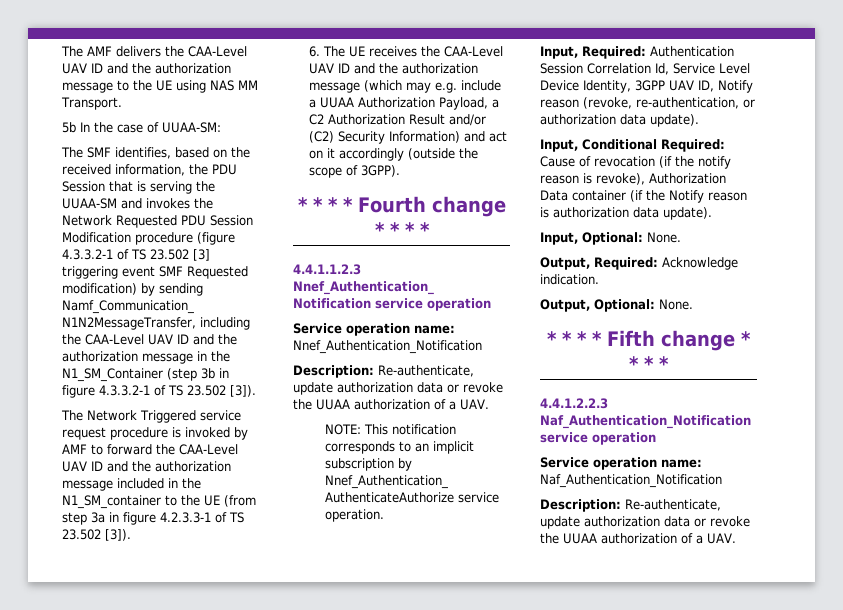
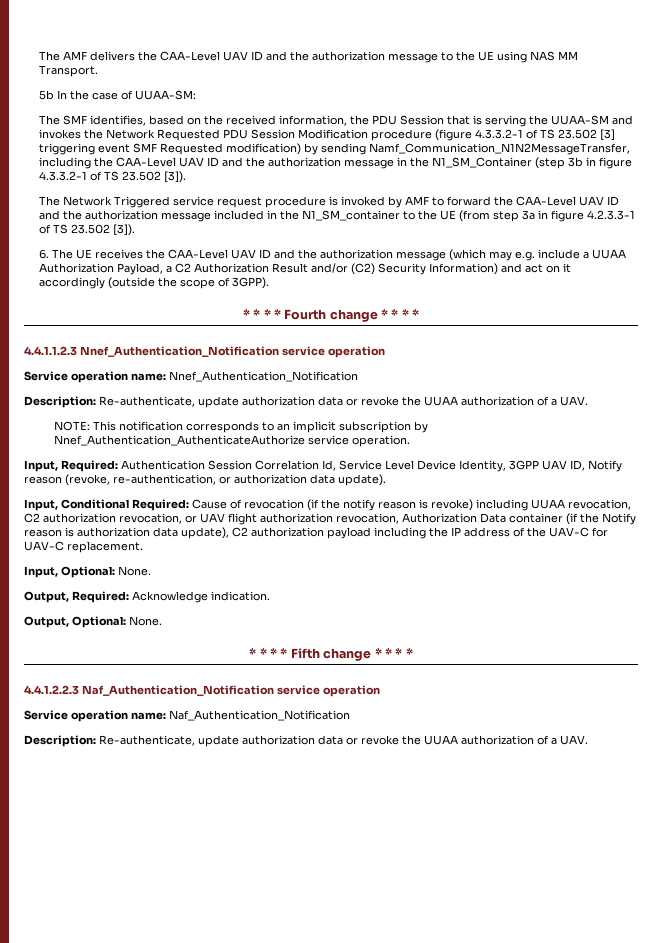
[596,173,645,185] revoke), -> [431,499,631,511] [24,513,399,525] revoke) including UUAA revocation, C2 authorization revocation, or UAV flight authorization revocation,
[663,207,712,220] update). -> [181,527,608,539] [24,541,143,553] update), C2 authorization payload including the IP address of the UAV-C for UAV-C replacement.

